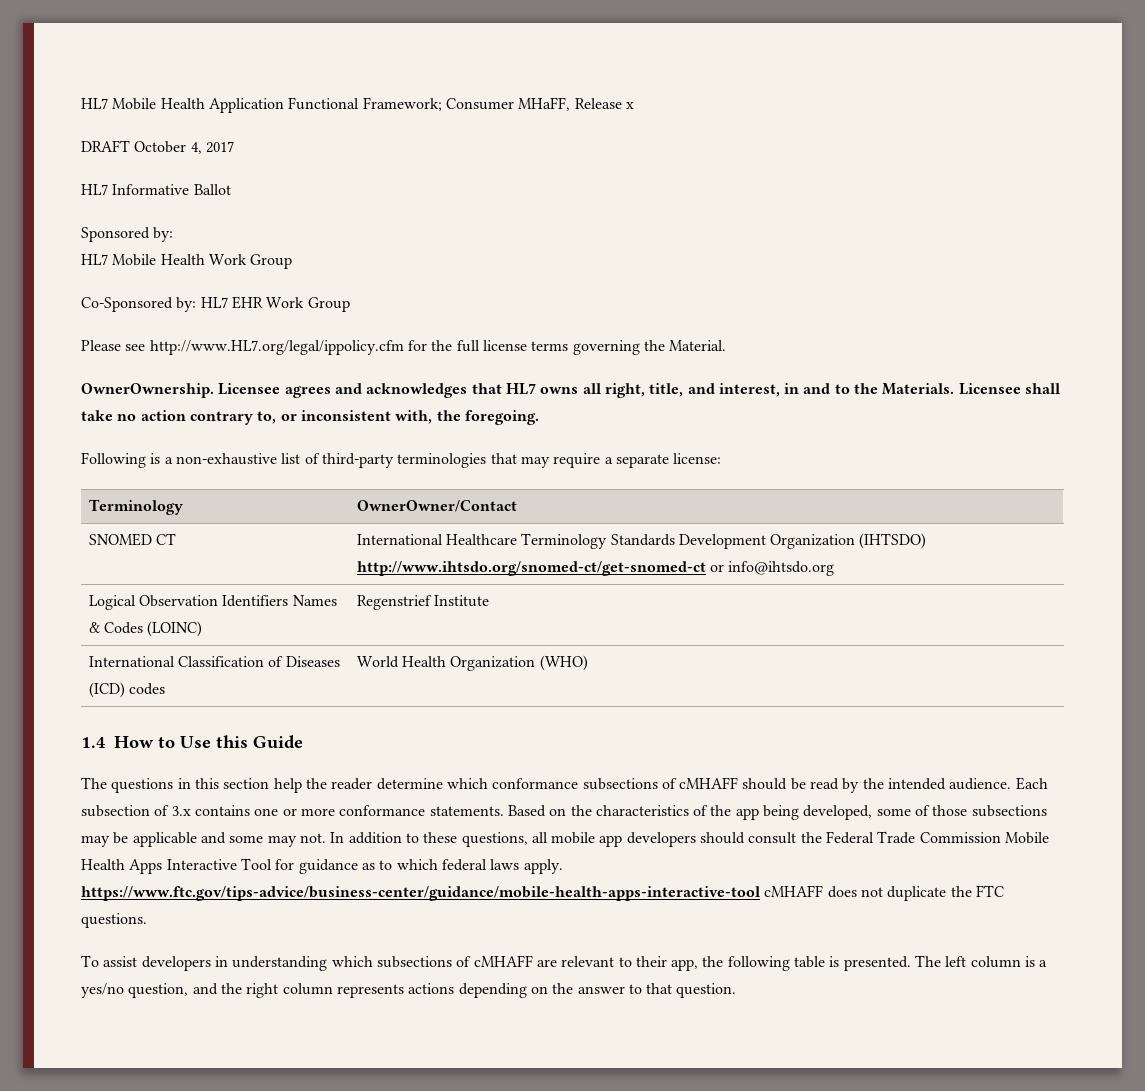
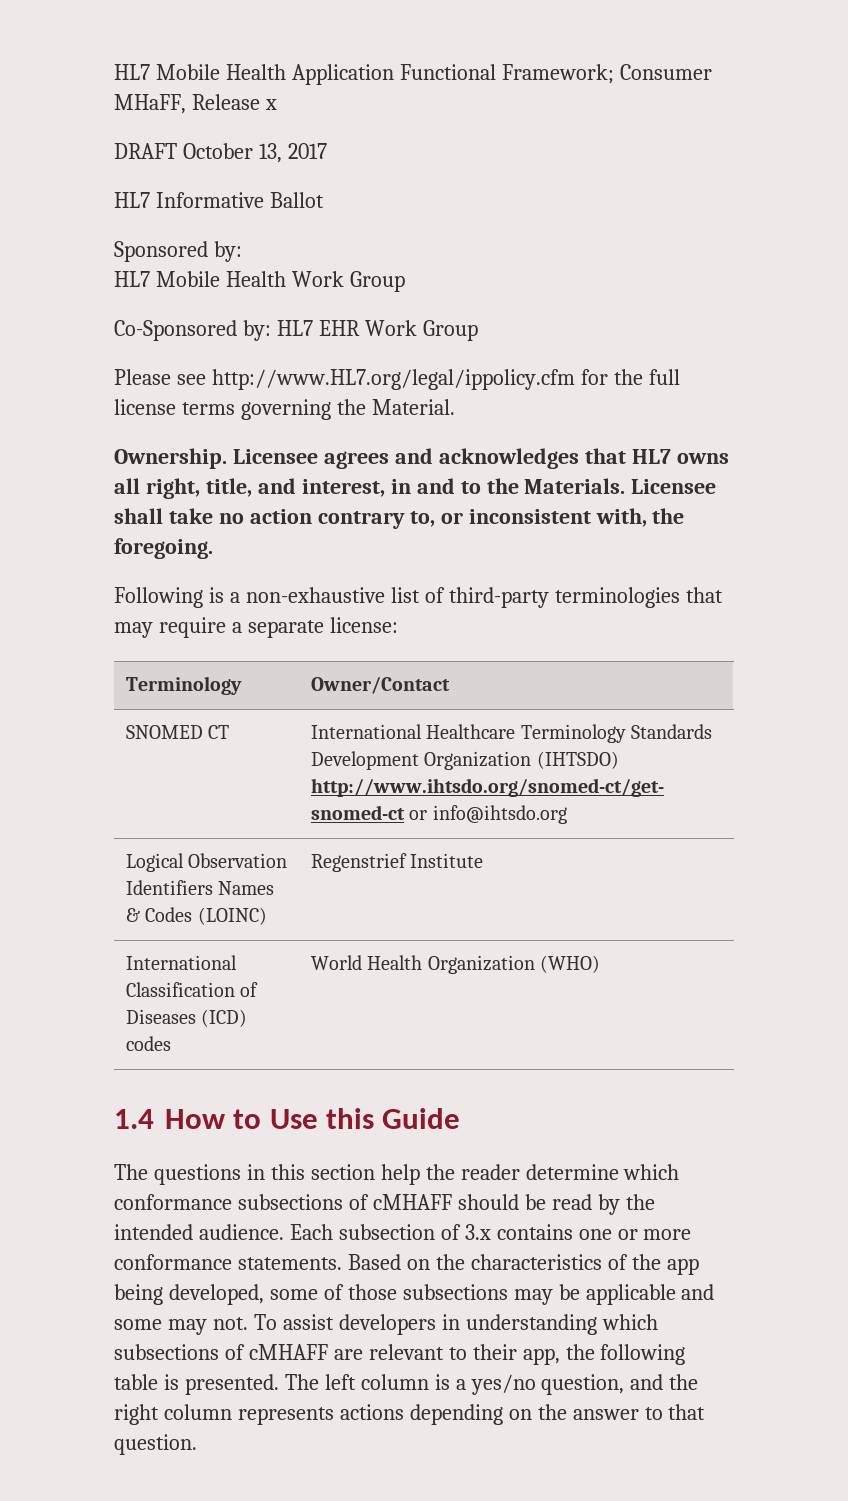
[190,142,202,154] 4, -> [258,143,282,163] 13,
[81,383,214,398] OwnerOwnership. -> [114,448,227,469] Ownership.
[356,500,517,512] OwnerOwner/Contact -> [310,677,450,694] Owner/Contact
[330,831,1050,847] [81,858,563,874] [81,885,1004,901] [81,913,147,928] In addition to these questions, all mobile app developers should consult the Federal Trade Commission Mobile Health Apps Interactive Tool for guidance as to which federal laws apply. https://www.ftc.gov/tips-advice/business-center/guidance/mobile-health-apps-interactive-tool cMHAFF does not duplicate the FTC questions. // -> (248, 1323) none

